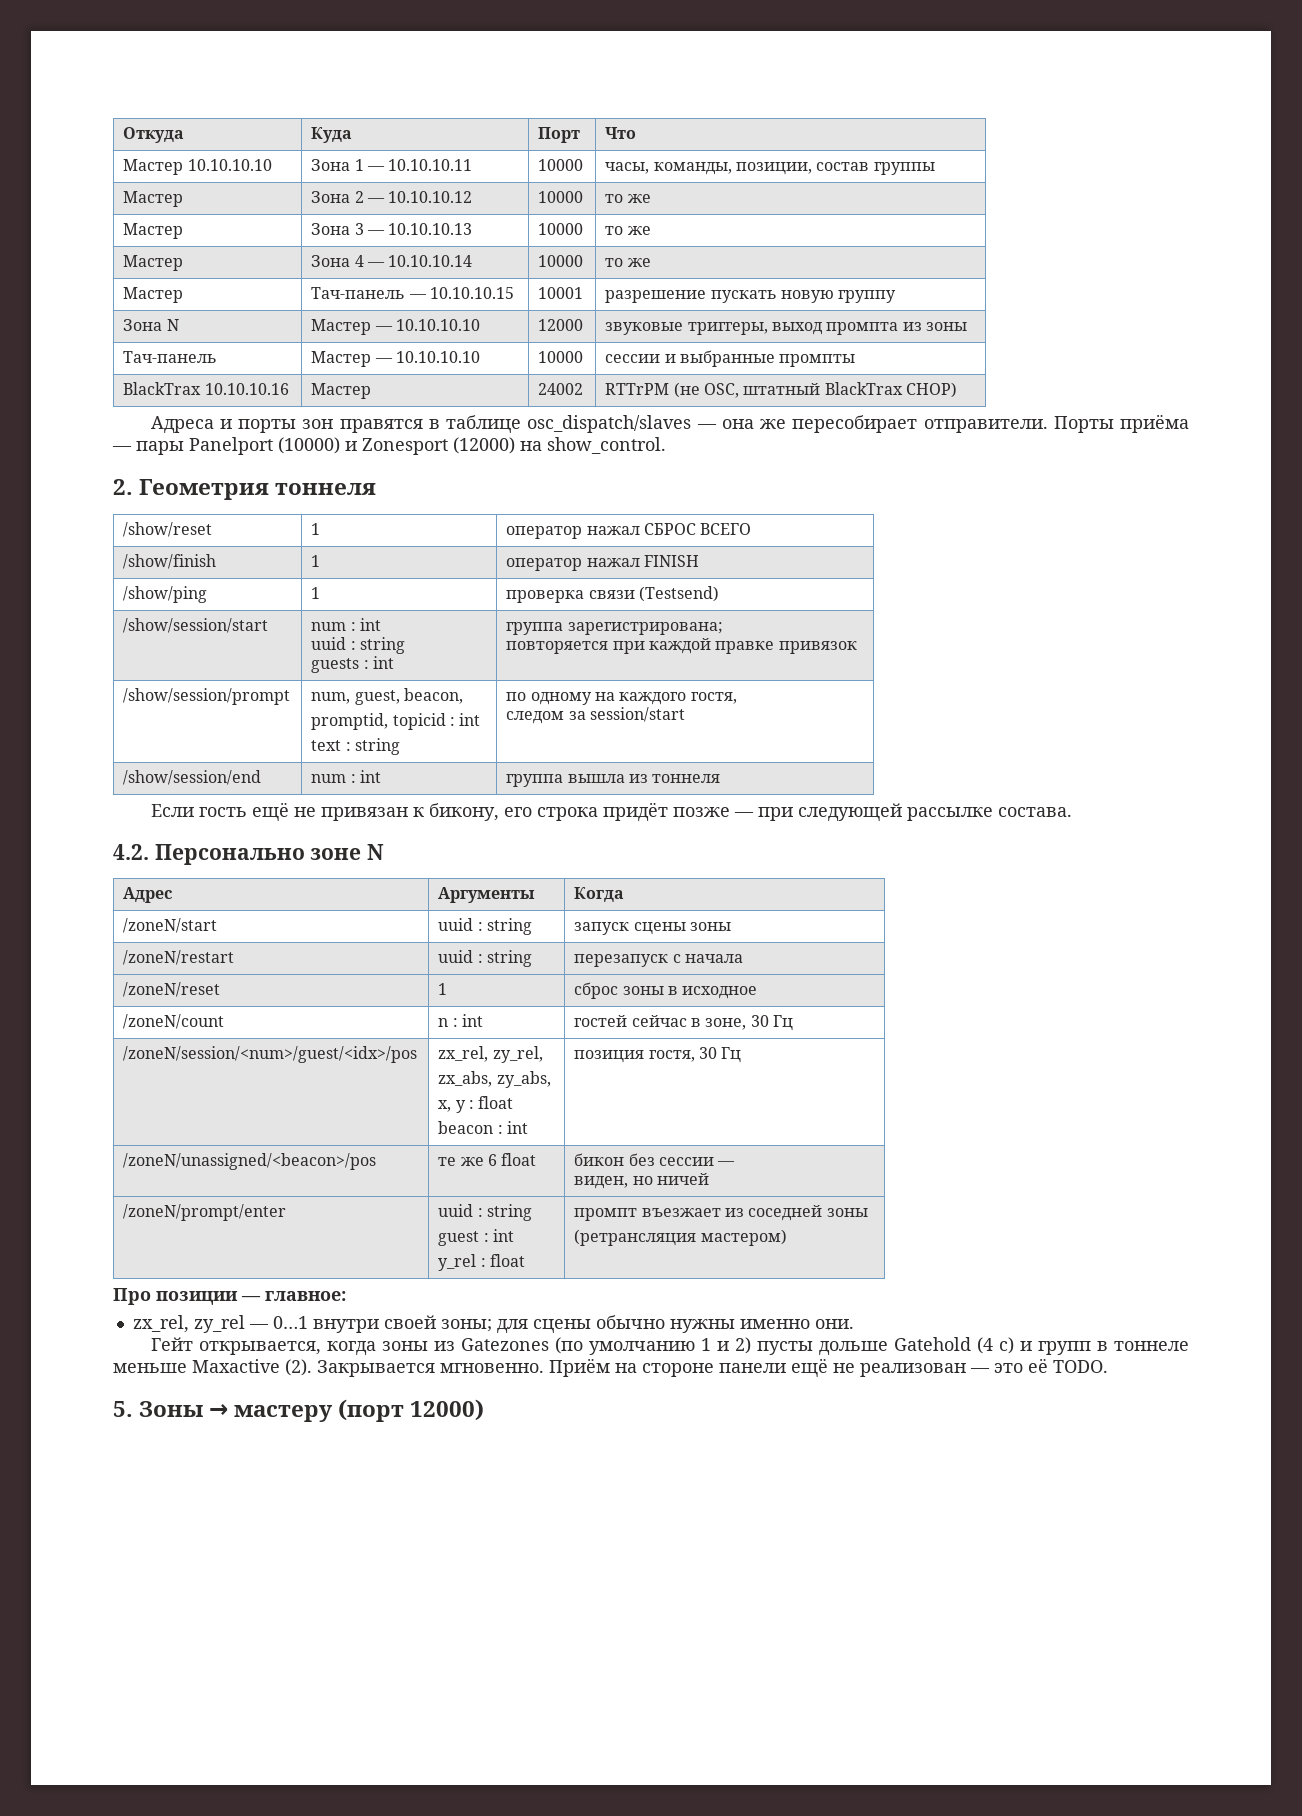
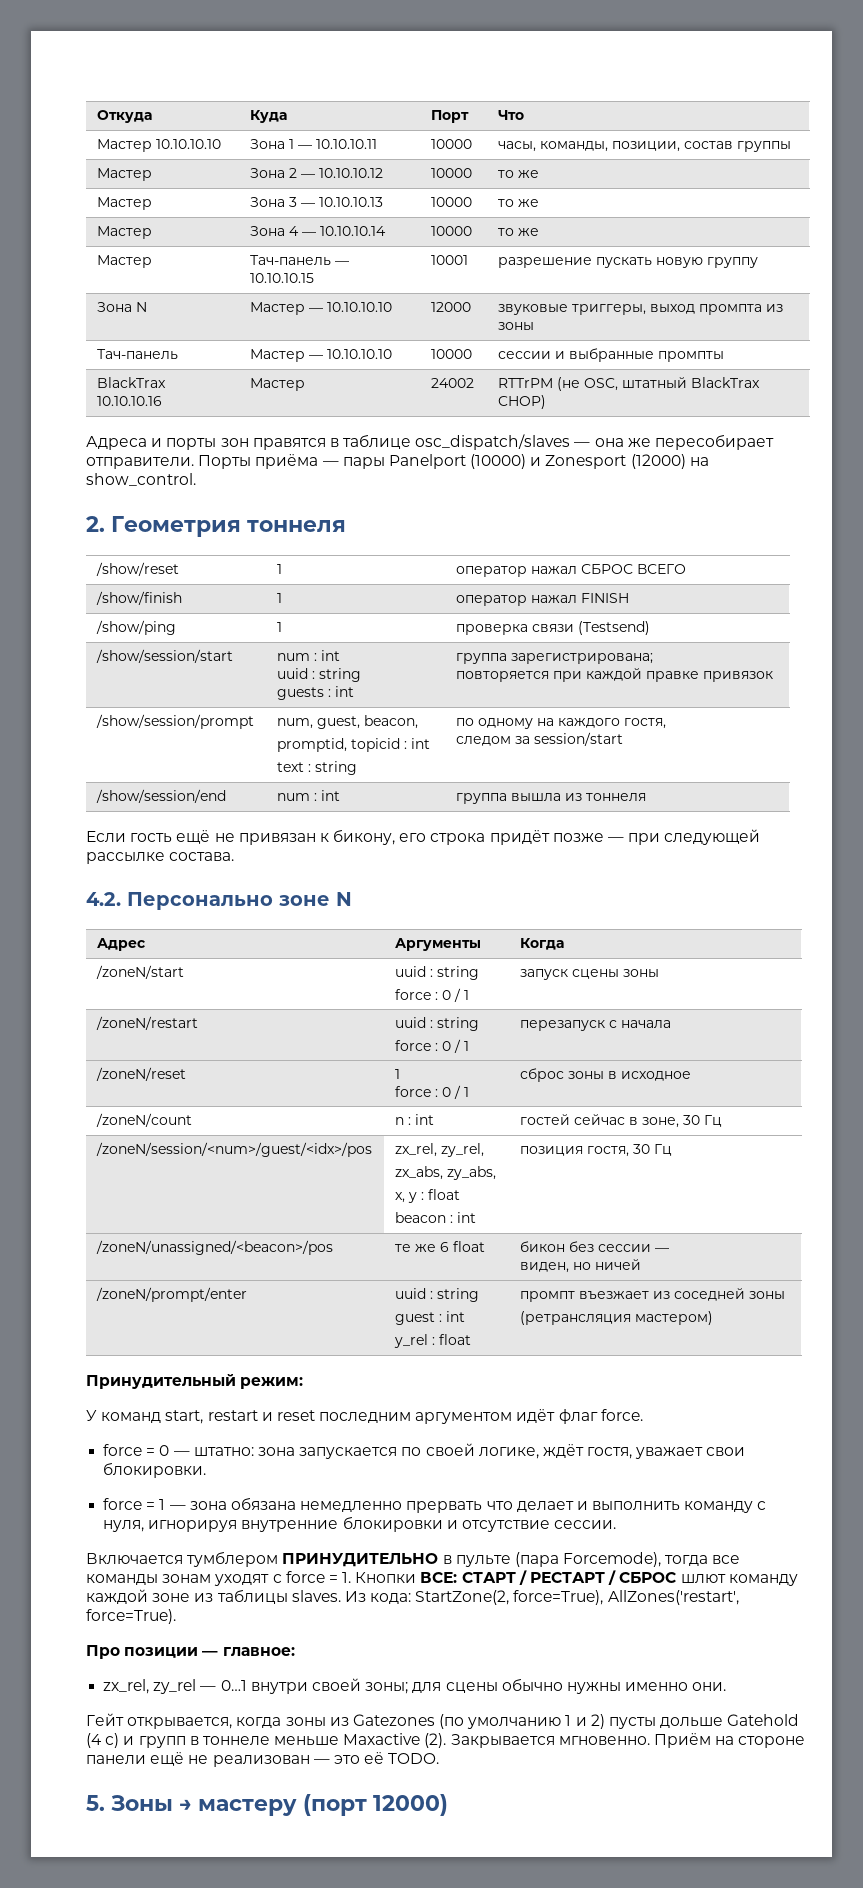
(533, 926) none -> [395,988,470,1002] // force : 0 / 1
(533, 958) none -> [395,1039,470,1053] // force : 0 / 1
(448, 989) none -> [395,1085,470,1099] // force : 0 / 1
(787, 1237) none -> [86,1374,304,1389] [86,1409,643,1424] [103,1443,746,1459] [103,1462,207,1478] [103,1497,767,1513] [103,1516,617,1532] [86,1551,741,1567] [86,1570,798,1586] [86,1589,739,1605] [86,1609,176,1624] // Принудительный режим: // У команд start, restart и reset последним аргументом идёт флаг force. // force = 0 — штатно: зона запускается по своей логике, ждёт гостя, уважает свои блокировки. // force = 1 — зона обязана немедленно прервать что делает и выполнить команду с нуля, игнорируя внутренние блокировки и отсутствие сессии. // Включается тумблером ПРИНУДИТЕЛЬНО в пульте (пара Forcemode), тогда все команды зонам уходят с force = 1. Кнопки ВСЕ: СТАРТ / РЕСТАРТ / СБРОС шлют команду каждой зоне из таблицы slaves. Из кода: StartZone(2, force=True), AllZones('restart', force=True).

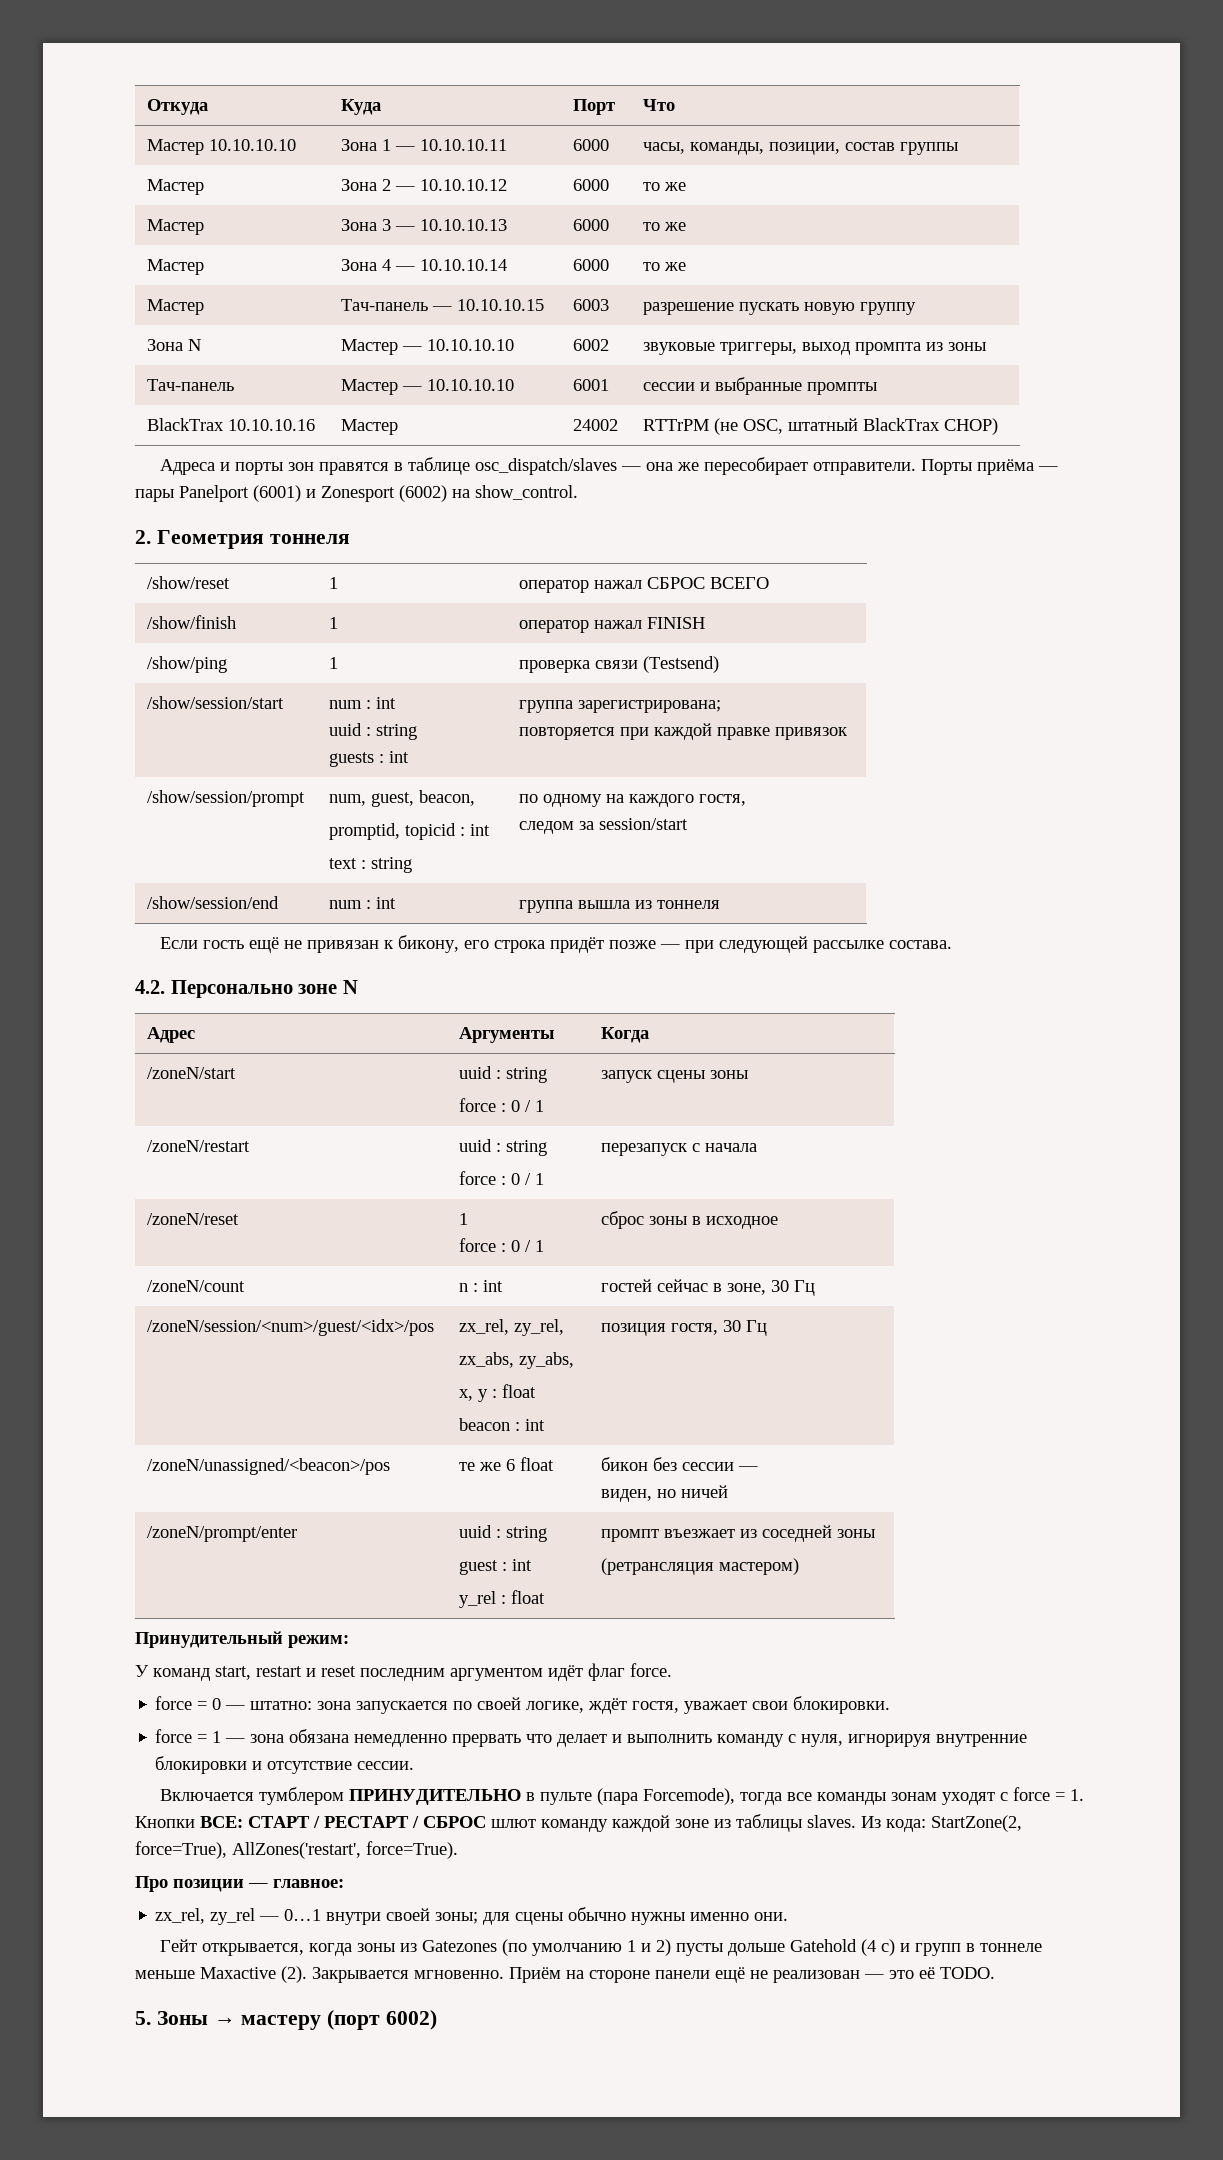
[431,139,473,149] 10000 -> [573,139,610,151] 6000
[431,168,473,178] 10000 -> [573,179,610,191] 6000
[431,197,473,207] 10000 -> [573,219,610,231] 6000
[431,226,473,236] 10000 -> [573,259,610,271] 6000
[431,255,469,265] 10001 -> [573,299,610,311] 6003
[431,302,472,312] 12000 -> [573,339,610,351] 6002
[431,349,473,359] 10000 -> [573,379,610,391] 6001
[470,454,527,469] (10000) -> [253,485,301,502] (6001)
[630,454,686,469] (12000) -> [399,485,447,502] (6002)
[373,1794,448,1816] 12000) -> [386,2010,438,2030] 6002)

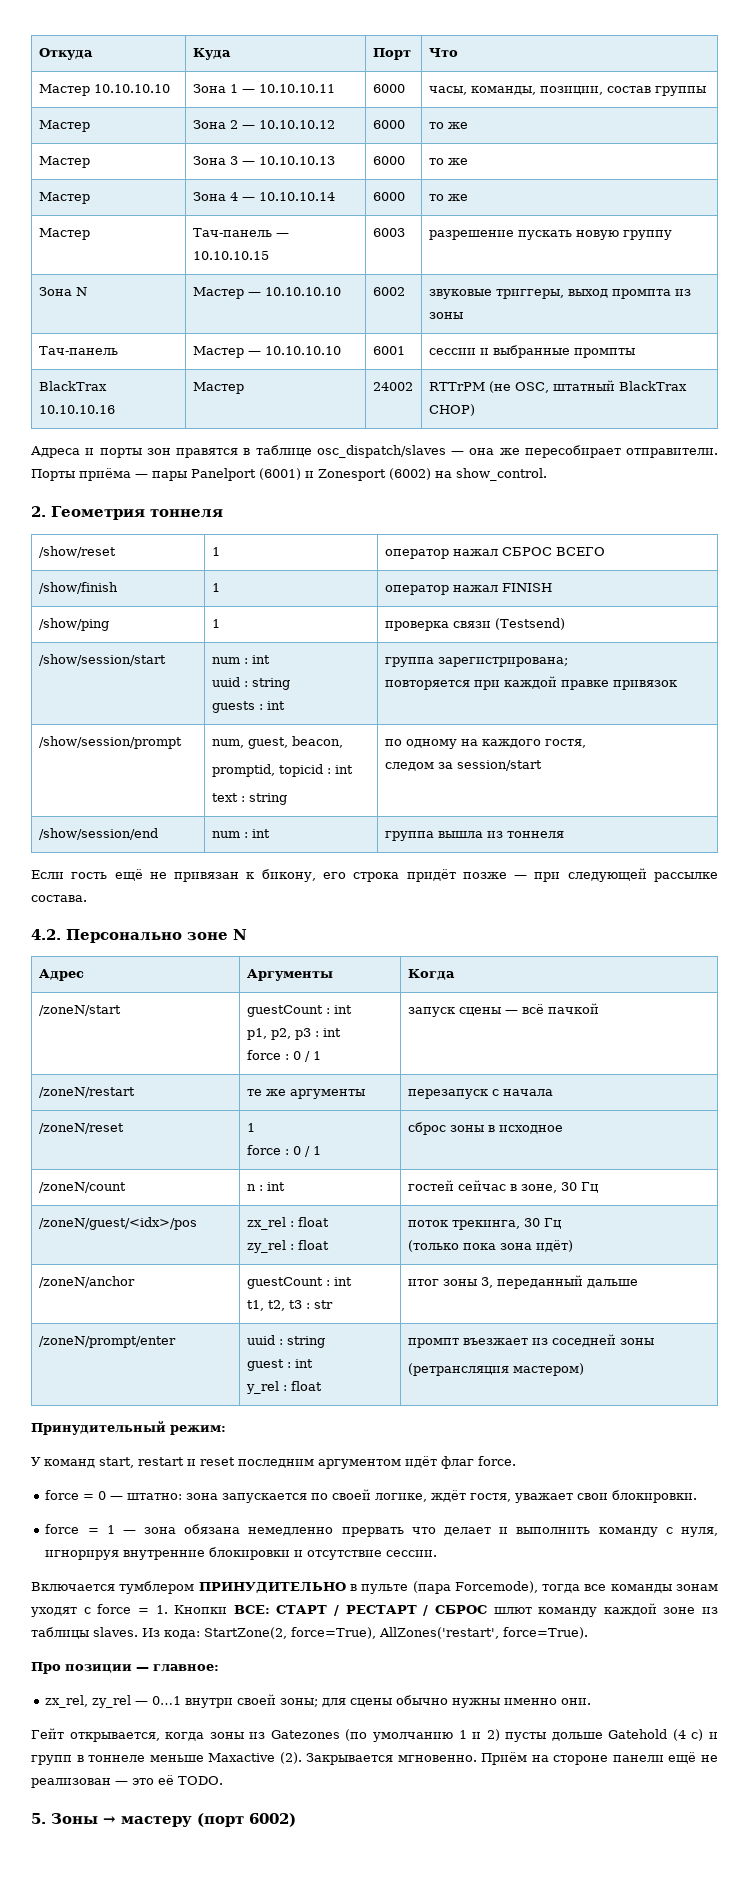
[459,1066,548,1083] uuid : string -> [246,1005,352,1017] [246,1028,341,1040] guestCount : int // p1, p2, p3 : int
[710,1070,749,1079] [147,1140,251,1152] [459,1139,548,1156] [459,1171,545,1185] зоны // /zoneN/restart | uuid : string // force : 0 / 1 -> [504,1003,599,1014] [38,1087,135,1098] [246,1089,365,1099] — всё пачкой // /zoneN/restart | те же аргументы
[147,1319,435,1336] [459,1319,565,1336] [459,1352,575,1369] [459,1384,537,1402] [459,1418,546,1431] [601,1320,768,1336] [147,1458,391,1475] [459,1457,555,1471] [601,1457,759,1471] [601,1485,729,1502] /zoneN/session/<num>/guest/<idx>/pos | zx_rel, zy_rel, // zx_abs, zy_abs, // x, y : float // beacon : int | позиция гостя, 30 Гц // /zoneN/unassigned/<beacon>/pos | те же 6 float | бикон без сессии — // виден, но ничей -> [38,1217,197,1230] [246,1217,329,1230] [246,1240,329,1253] [407,1218,561,1230] [407,1240,573,1252] [38,1276,135,1288] [246,1277,352,1289] [246,1300,333,1311] [407,1275,638,1289] /zoneN/guest/<idx>/pos | zx_rel : float // zy_rel : float | поток трекинга, 30 Гц // (только пока зона идёт) // /zoneN/anchor | guestCount : int // t1, t2, t3 : str | итог зоны 3, переданный дальше

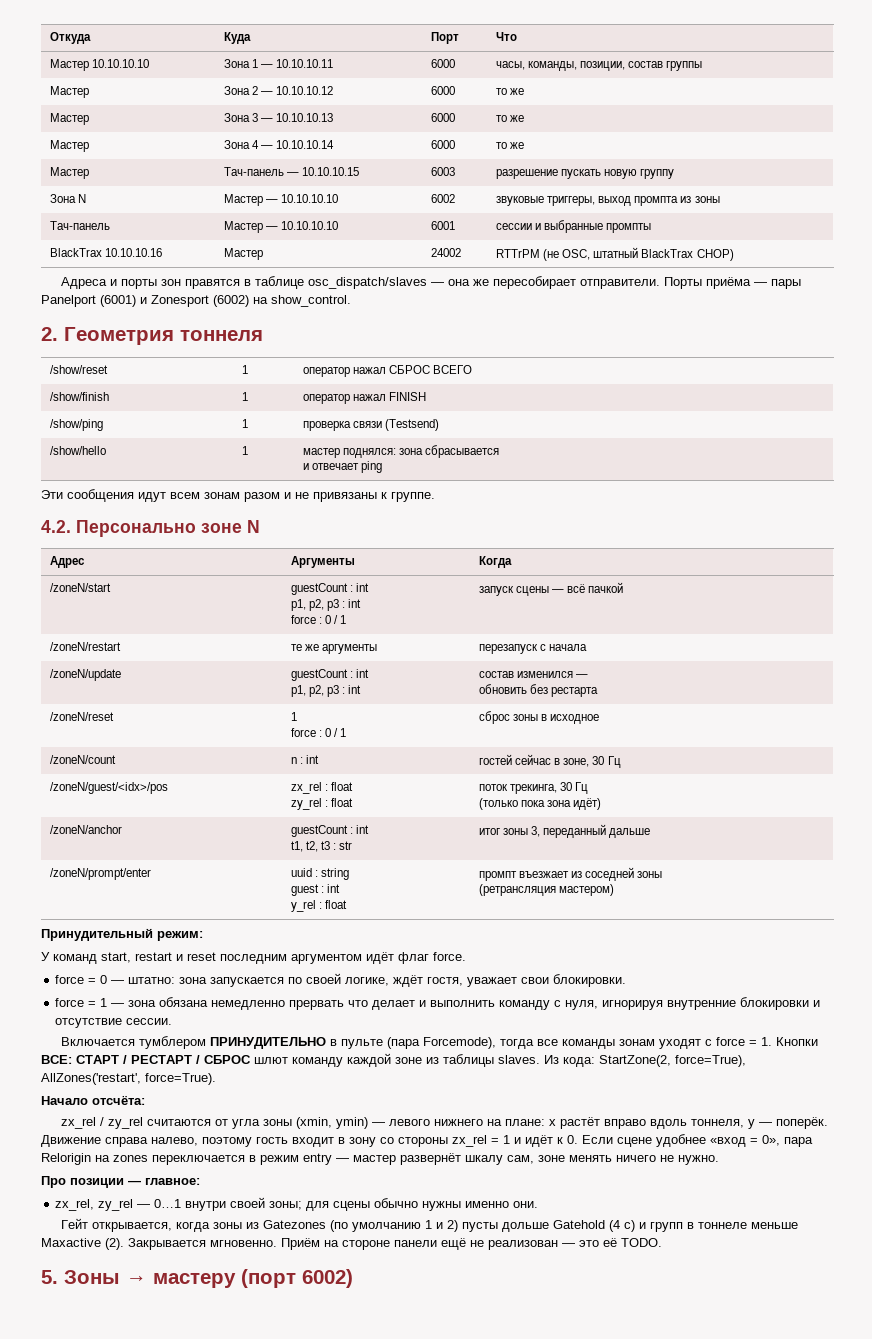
[38,654,166,666] [211,655,270,664] [211,677,290,690] [211,701,285,713] [384,657,568,667] [384,676,677,690] [38,736,182,749] [211,736,343,749] [211,764,353,777] [211,793,287,805] [384,739,586,749] [384,760,542,771] [38,828,158,840] [211,829,270,838] [384,831,564,841] [31,868,718,882] [31,895,87,902] /show/session/start | num : int // uuid : string // guests : int | группа зарегистрирована; // повторяется при каждой правке привязок // /show/session/prompt | num, guest, beacon, // promptid, topicid : int // text : string | по одному на каждого гостя, // следом за session/start // /show/session/end | num : int | группа вышла из тоннеля // Если гость ещё не привязан к бикону, его строка придёт позже — при следующей рассылке состава. -> [49,446,106,455] [241,446,248,455] [302,445,500,458] [302,461,383,473] [41,489,435,502] /show/hello | 1 | мастер поднялся: зона сбрасывается // и отвечает ping // Эти сообщения идут всем зонам разом и не привязаны к группе.
(553, 1092) none -> [49,669,121,681] [290,669,370,681] [290,685,362,697] [478,671,589,678] [478,684,599,697] // /zoneN/update | guestCount : int // p1, p2, p3 : int | состав изменился — // обновить без рестарта
(588, 1633) none -> [41,1095,145,1105] [61,1117,829,1129] [41,1134,813,1147] [41,1153,719,1165] // Начало отсчёта: // zx_rel / zy_rel считаются от угла зоны (xmin, ymin) — левого нижнего на плане: x растёт вправо вдоль тоннеля, y — поперёк. Движение справа налево, поэтому гость входит в зону со стороны zx_rel = 1 и идёт к 0. Если сцене удобнее «вход = 0», пара Relorigin на zones переключается в режим entry — мастер развернёт шкалу сам, зоне менять ничего не нужно.

